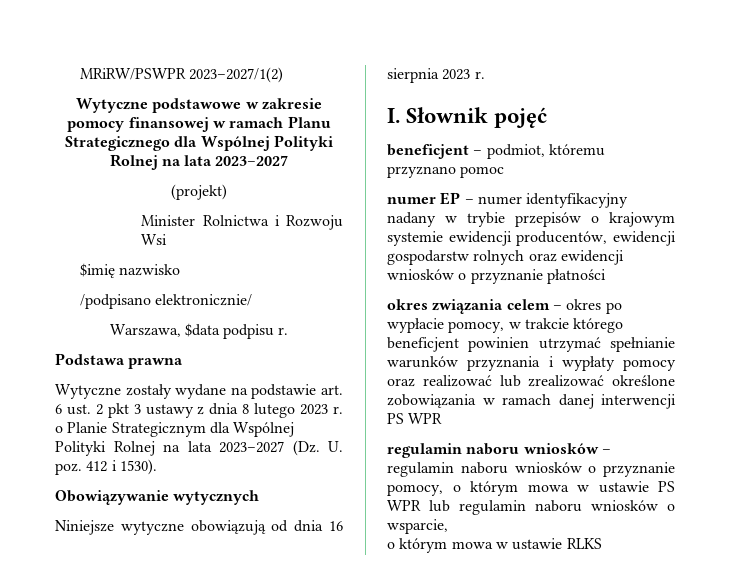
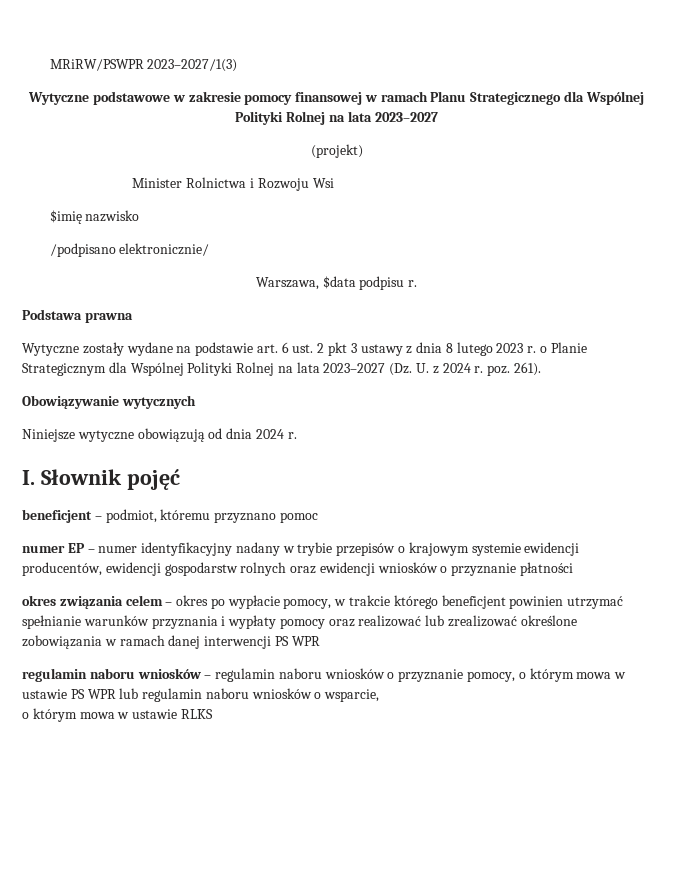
[189,67,284,83] 2023–2027/1(2) -> [147,59,238,72] 2023–2027/1(3)
[55,459,157,475] poz. 412 i 1530). -> [432,362,541,376] z 2024 r. poz. 261).
[329,521,344,531] [387,68,471,83] 16 sierpnia 2023 -> [255,429,284,439] 2024

